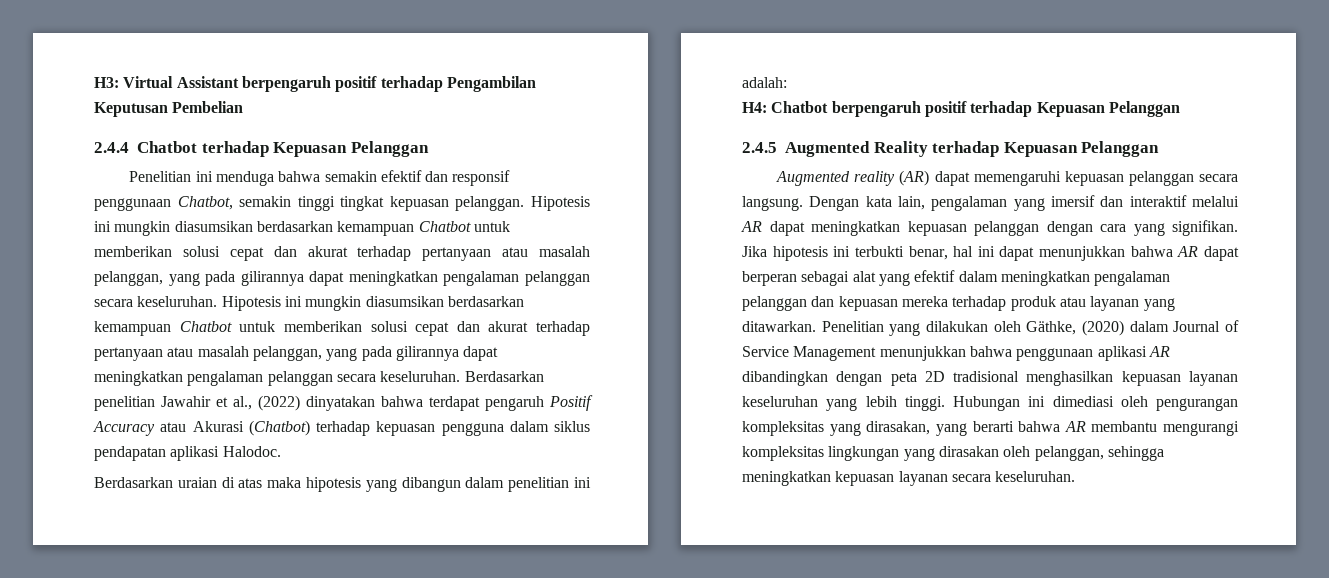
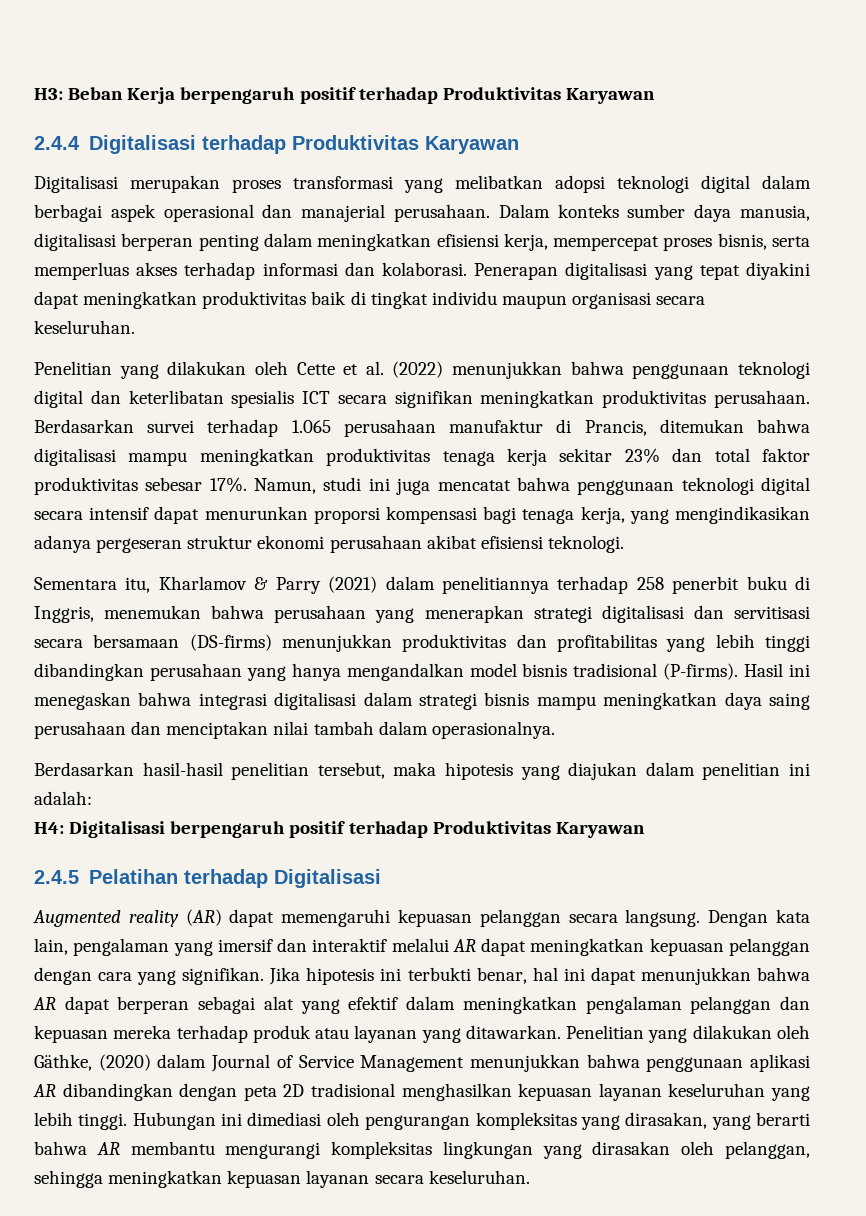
[123,76,536,92] [94,101,244,117] [94,141,429,157] [129,170,511,186] [94,196,590,211] [94,221,510,236] [94,246,590,261] [94,271,590,286] [94,296,524,311] [94,321,590,336] [94,346,499,361] [94,371,544,386] [94,395,593,411] [93,420,590,436] [94,446,281,461] [94,477,263,488] Virtual Assistant berpengaruh positif terhadap Pengambilan Keputusan Pembelian // 2.4.4 Chatbot terhadap Kepuasan Pelanggan // Penelitian ini menduga bahwa semakin efektif dan responsif penggunaan Chatbot, semakin tinggi tingkat kepuasan pelanggan. Hipotesis ini mungkin diasumsikan berdasarkan kemampuan Chatbot untuk memberikan solusi cepat dan akurat terhadap pertanyaan atau masalah pelanggan, yang pada gilirannya dapat meningkatkan pengalaman pelanggan secara keseluruhan. Hipotesis ini mungkin diasumsikan berdasarkan kemampuan Chatbot untuk memberikan solusi cepat dan akurat terhadap pertanyaan atau masalah pelanggan, yang pada gilirannya dapat meningkatkan pengalaman pelanggan secara keseluruhan. Berdasarkan penelitian Jawahir et al., (2022) dinyatakan bahwa terdapat pengaruh Positif Accuracy atau Akurasi (Chatbot) terhadap kepuasan pengguna dalam siklus pendapatan aplikasi Halodoc. // Berdasarkan uraian di atas -> [68,87,655,104] [34,135,519,154] [34,175,811,193] [34,204,810,222] [34,233,810,251] [34,262,811,280] [34,291,706,309] [34,320,135,334] [34,361,810,379] [34,390,811,408] [34,419,810,437] [34,448,810,466] [34,477,811,495] [34,506,811,524] [34,535,624,553] [34,576,810,594] [34,605,810,623] [34,634,811,652] [34,663,810,681] [34,692,810,710] [34,721,555,739] [34,762,385,780] Beban Kerja berpengaruh positif terhadap Produktivitas Karyawan // 2.4.4 Digitalisasi terhadap Produktivitas Karyawan // Digitalisasi merupakan proses transformasi yang melibatkan adopsi teknologi digital dalam berbagai aspek operasional dan manajerial perusahaan. Dalam konteks sumber daya manusia, digitalisasi berperan penting dalam meningkatkan efisiensi kerja, mempercepat proses bisnis, serta memperluas akses terhadap informasi dan kolaborasi. Penerapan digitalisasi yang tepat diyakini dapat meningkatkan produktivitas baik di tingkat individu maupun organisasi secara keseluruhan. // Penelitian yang dilakukan oleh Cette et al. (2022) menunjukkan bahwa penggunaan teknologi digital dan keterlibatan spesialis ICT secara signifikan meningkatkan produktivitas perusahaan. Berdasarkan survei terhadap 1.065 perusahaan manufaktur di Prancis, ditemukan bahwa digitalisasi mampu meningkatkan produktivitas tenaga kerja sekitar 23% dan total faktor produktivitas sebesar 17%. Namun, studi ini juga mencatat bahwa penggunaan teknologi digital secara intensif dapat menurunkan proporsi kompensasi bagi tenaga kerja, yang mengindikasikan adanya pergeseran struktur ekonomi perusahaan akibat efisiensi teknologi. // Sementara itu, Kharlamov & Parry (2021) dalam penelitiannya terhadap 258 penerbit buku di Inggris, menemukan bahwa perusahaan yang menerapkan strategi digitalisasi dan servitisasi secara bersamaan (DS-firms) menunjukkan produktivitas dan profitabilitas yang lebih tinggi dibandingkan perusahaan yang hanya mengandalkan model bisnis tradisional (P-firms). Hasil ini menegaskan bahwa integrasi digitalisasi dalam strategi bisnis mampu meningkatkan daya saing perusahaan dan menciptakan nilai tambah dalam operasionalnya. // Berdasarkan hasil-hasil penelitian tersebut,
[401,477,461,492] dibangun -> [568,762,638,780] diajukan
[771,101,1180,117] Chatbot berpengaruh positif terhadap Kepuasan Pelanggan -> [69,821,645,838] Digitalisasi berpengaruh positif terhadap Produktivitas Karyawan
[785,141,1160,157] Augmented Reality terhadap Kepuasan Pelanggan -> [88,869,381,888] Pelatihan terhadap Digitalisasi

